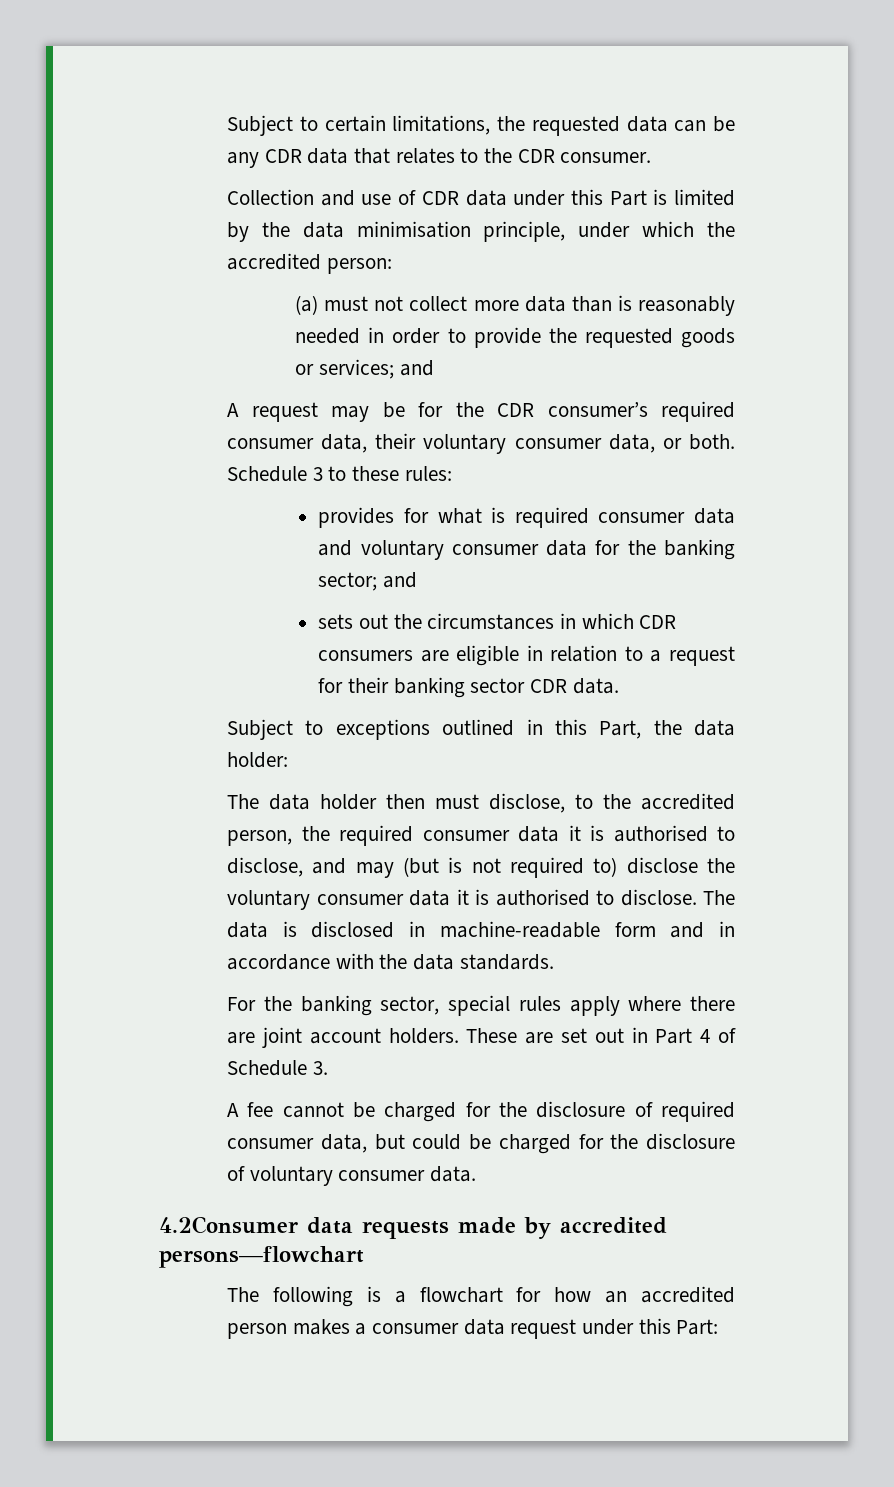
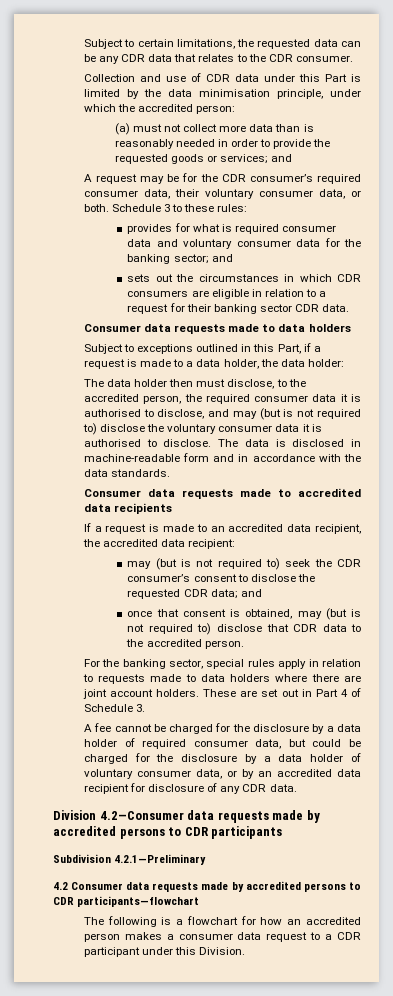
(619, 686) none -> [83,324,351,334] // Consumer data requests made to data holders
(642, 729) none -> [303,343,321,352] [83,359,259,369] if a request is made to a data holder,
(554, 962) none -> [83,488,361,499] [83,503,173,514] [83,523,362,534] [82,539,236,549] [127,558,361,570] [127,574,315,582] [127,589,262,599] [127,608,362,620] [127,623,361,635] [126,639,244,649] // Consumer data requests made to accredited data recipients // If a request is made to an accredited data recipient, the accredited data recipient: // may (but is not required to) seek the CDR consumer’s consent to disclose the requested CDR data; and // once that consent is obtained, may (but is not required to) disclose that CDR data to the accredited person.
(620, 1006) none -> [308,659,361,667] [82,674,271,684] in relation to requests made to data holders
(626, 1109) none -> [312,724,361,734] [83,739,117,747] by a data holder
[227,1166,477,1186] [159,1216,667,1239] [159,1246,364,1268] of voluntary consumer data. // 4.2Consumer data requests made by accredited persons—flowchart -> [244,753,361,764] [83,769,361,779] [83,783,297,794] [53,810,320,823] [53,826,283,839] [53,854,207,865] [53,881,361,892] [53,896,200,907] by a data holder of voluntary consumer data, or by an accredited data recipient for disclosure of any CDR data. // Division 4.2—Consumer data requests made by accredited persons to CDR participants // Subdivision 4.2.1—Preliminary // 4.2 Consumer data requests made by accredited persons to CDR participants—flowchart
[582,1318,719,1335] under this Part: -> [310,932,361,940] [83,947,246,957] to a CDR participant under this Division.

